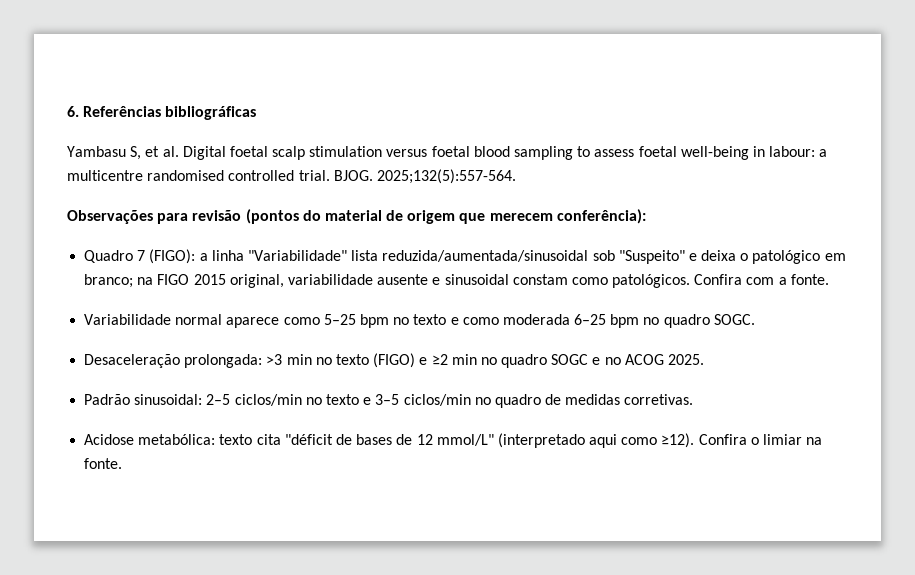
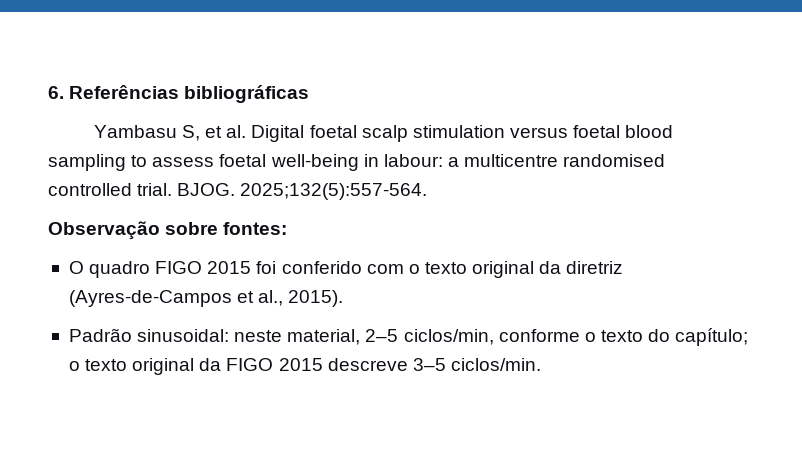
[67,209,646,224] [84,249,846,264] [84,274,829,288] [84,314,755,328] [84,353,705,368] [84,394,694,408] [84,433,823,448] [84,458,123,469] Observações para revisão (pontos do material de origem que merecem conferência): // Quadro 7 (FIGO): a linha "Variabilidade" lista reduzida/aumentada/sinusoidal sob "Suspeito" e deixa o patológico em branco; na FIGO 2015 original, variabilidade ausente e sinusoidal constam como patológicos. Confira com a fonte. // Variabilidade normal aparece como 5–25 bpm no texto e como moderada 6–25 bpm no quadro SOGC. // Desaceleração prolongada: >3 min no texto (FIGO) e ≥2 min no quadro SOGC e no ACOG 2025. // Padrão sinusoidal: 2–5 ciclos/min no texto e 3–5 ciclos/min no quadro de medidas corretivas. // Acidose metabólica: texto cita "déficit de bases de 12 mmol/L" (interpretado aqui como ≥12). Confira o limiar na fonte. -> [48,221,288,240] [68,261,624,278] [68,290,344,307] [68,328,749,346] [68,358,541,375] Observação sobre fontes: // O quadro FIGO 2015 foi conferido com o texto original da diretriz (Ayres-de-Campos et al., 2015). // Padrão sinusoidal: neste material, 2–5 ciclos/min, conforme o texto do capítulo; o texto original da FIGO 2015 descreve 3–5 ciclos/min.

